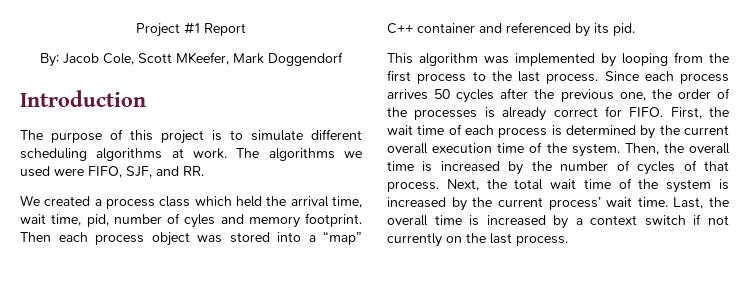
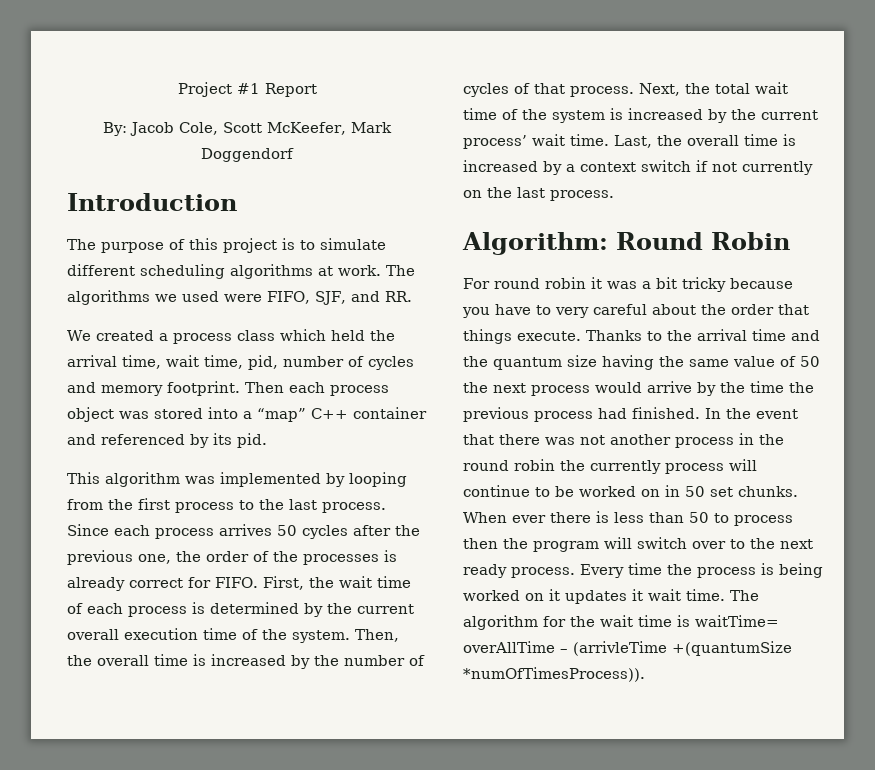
[176,52,229,65] MKeefer, -> [267,122,347,135] McKeefer,
[184,214,216,228] cyles -> [368,356,414,370] cycles
(568, 240) none -> [462,232,790,255] [463,277,793,292] [462,304,809,318] [463,329,820,344] [463,355,820,370] [463,381,814,396] [463,407,798,422] [463,433,784,448] [463,459,757,474] [463,485,798,497] [463,511,793,526] [463,537,813,552] [463,563,823,578] [463,589,759,604] [463,615,779,630] [463,641,792,656] [463,667,645,682] // Algorithm: Round Robin // For round robin it was a bit tricky because you have to very careful about the order that things execute. Thanks to the arrival time and the quantum size having the same value of 50 the next process would arrive by the time the previous process had finished. In the event that there was not another process in the round robin the currently process will continue to be worked on in 50 set chunks. When ever there is less than 50 to process then the program will switch over to the next ready process. Every time the process is being worked on it updates it wait time. The algorithm for the wait time is waitTime= overAllTime – (arrivleTime +(quantumSize *numOfTimesProcess)).

